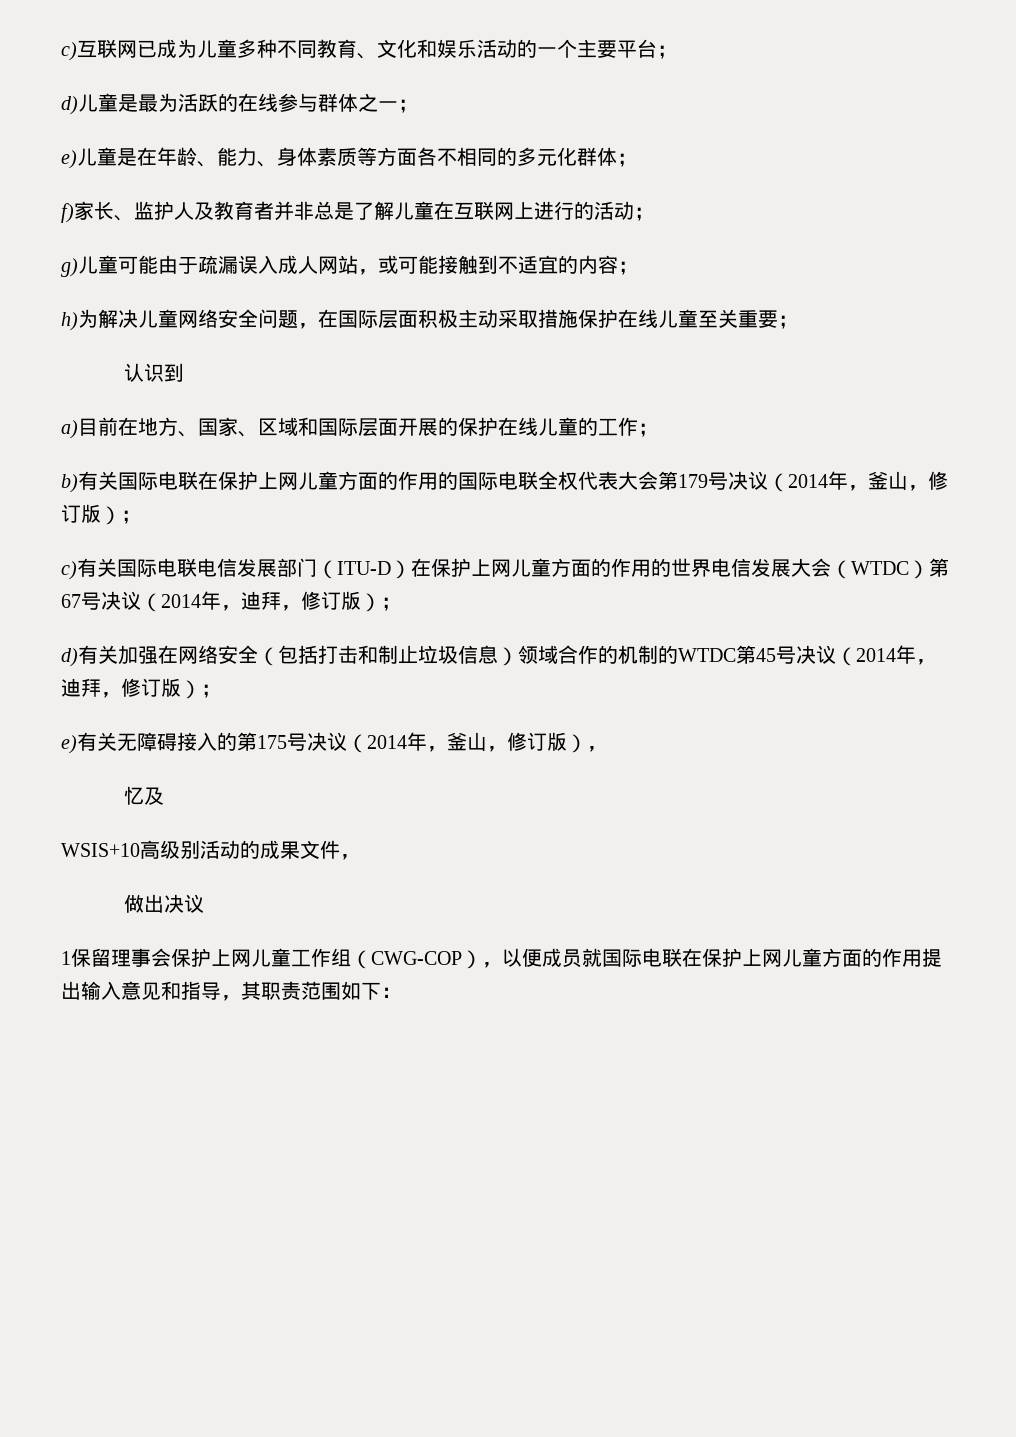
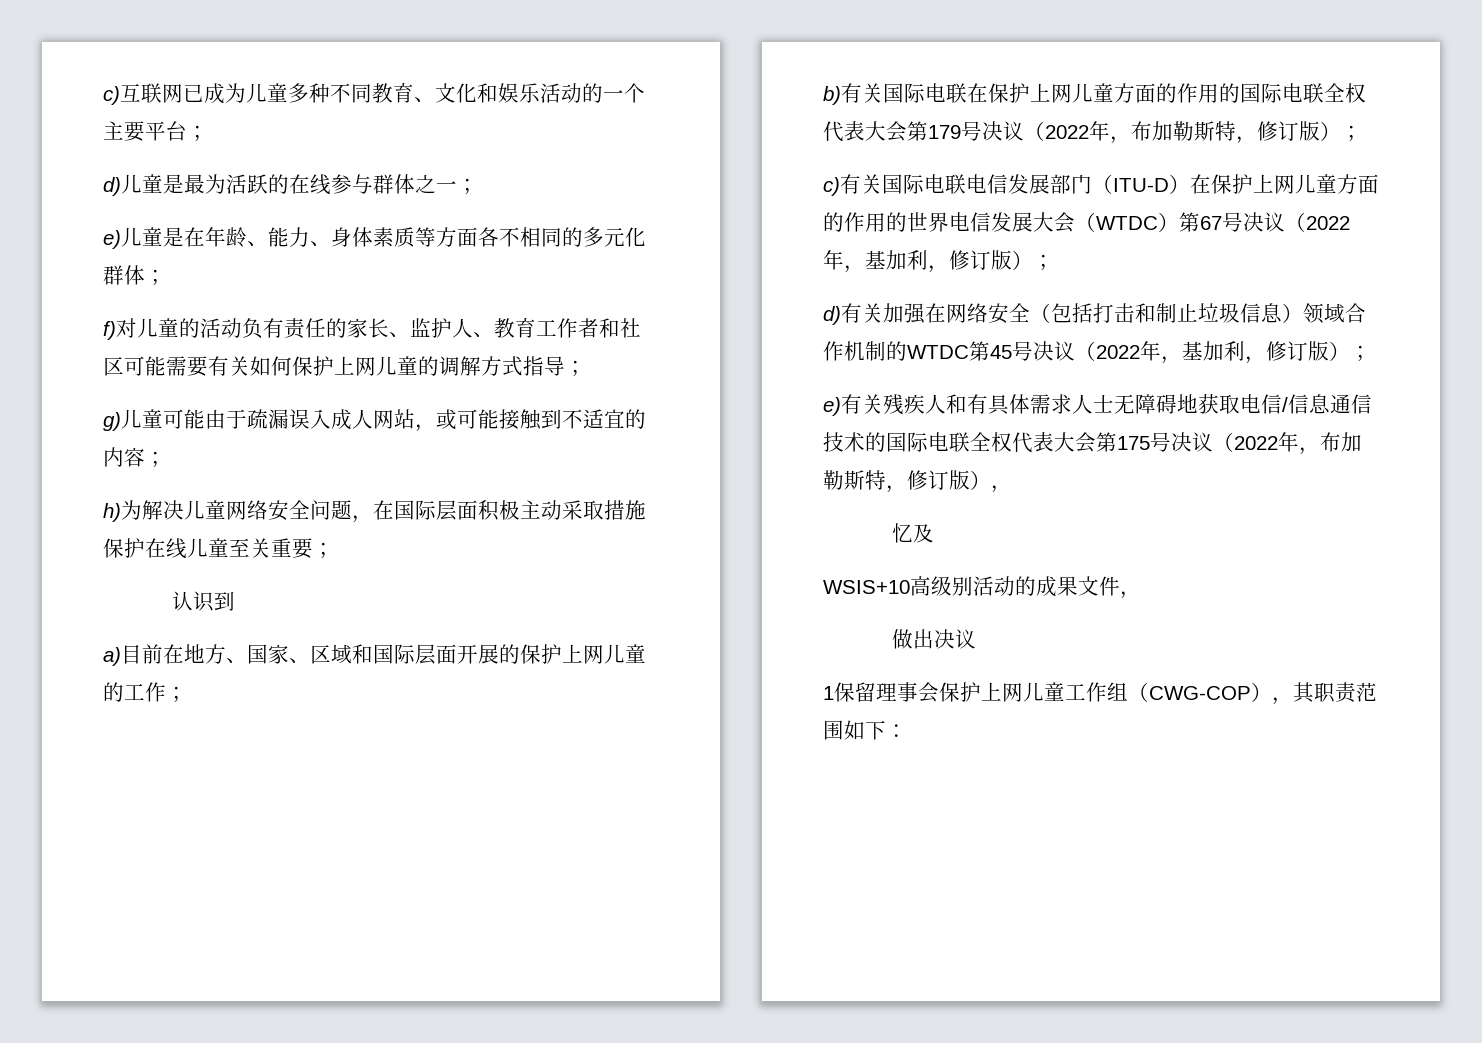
[74,201,634,221] 家长、监护人及教育者并非总是了解儿童在互联网上进行的活动 -> [116,318,641,339] [103,356,565,377] 对儿童的活动负有责任的家长、监护人、教育工作者和社区可能需要有关如何保护上网儿童的调解方式指导
[498,417,538,436] 在线 -> [562,644,604,664] 上网
[788,471,908,491] 2014年，釜山 -> [1045,121,1236,144] 2022年，布加勒斯特
[161,591,281,611] 2014年，迪拜 -> [1306,216,1350,230] [823,250,928,273] 2022年，基加利
[598,645,618,664] 的 -> (844, 351) none
[856,645,936,665] [61,678,101,697] 2014年，迪拜 -> [1096,341,1245,364] 2022年，基加利
[117,732,487,753] 无障碍接入的第175号决议（2014年，釜山 -> [883,394,1372,415] [823,432,1362,455] [823,470,886,490] 残疾人和有具体需求人士无障碍地获取电信/信息通信技术的国际电联全权代表大会第175号决议（2022年，布加勒斯特
[502,948,942,968] [61,981,241,1001] 以便成员就国际电联在保护上网儿童方面的作用提出输入意见和指导， -> (1293, 701) none

